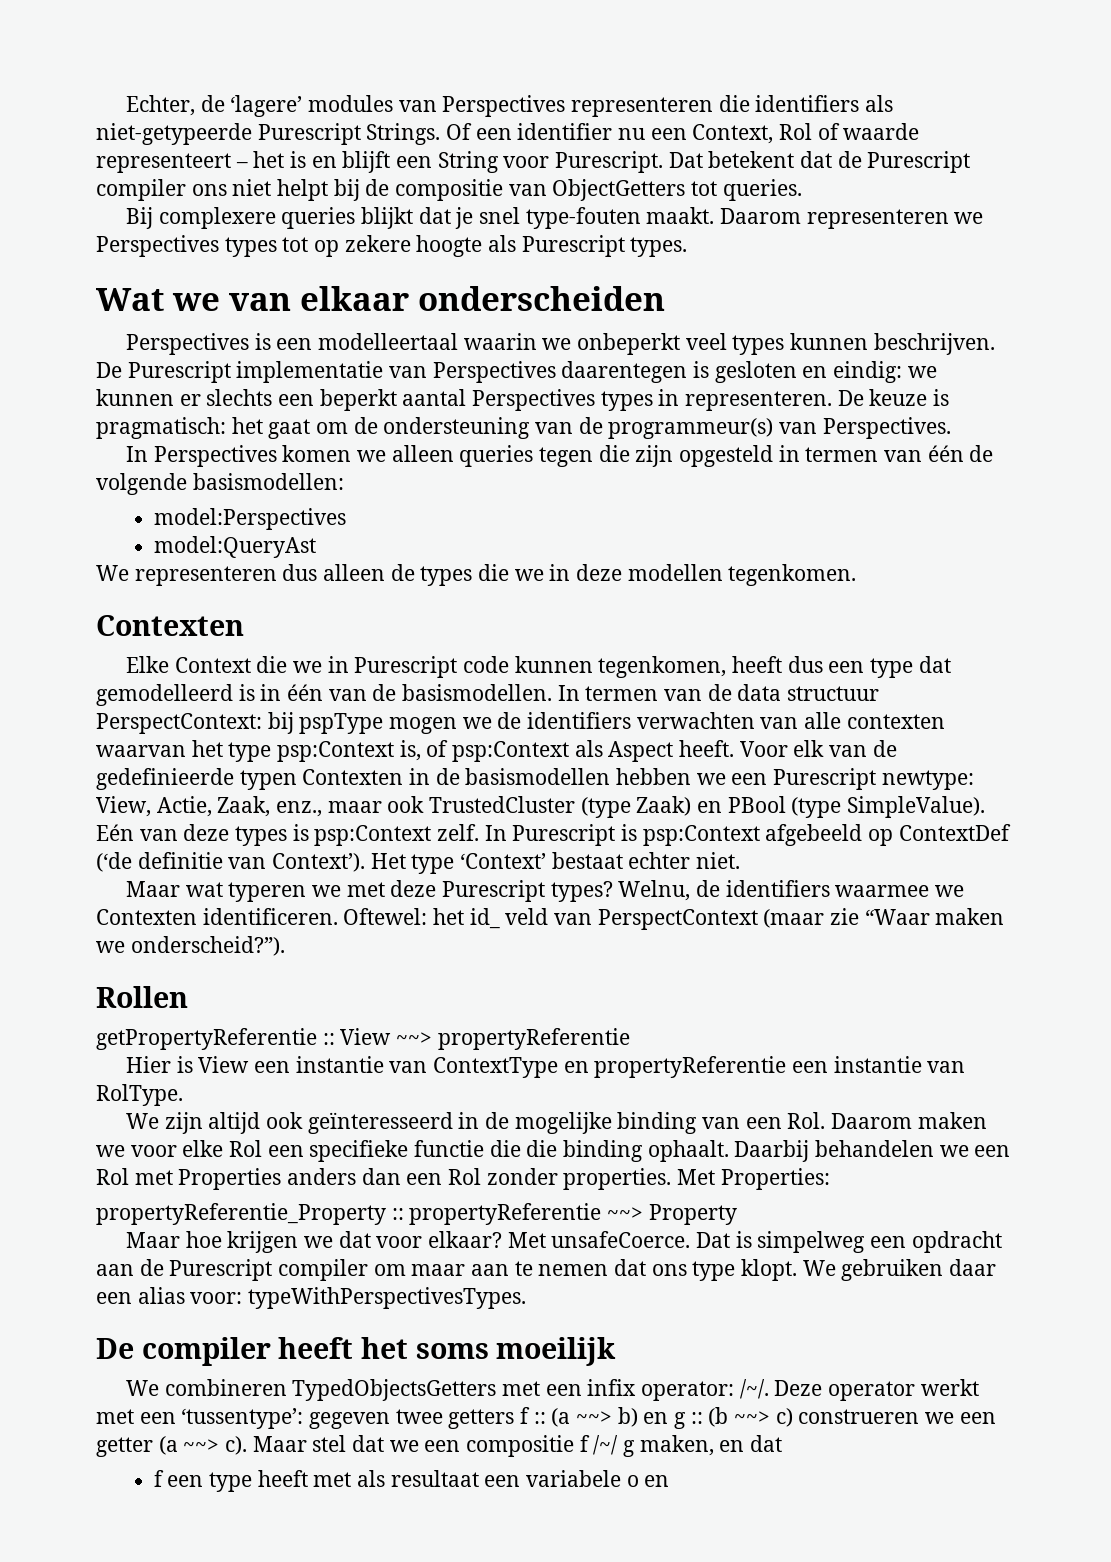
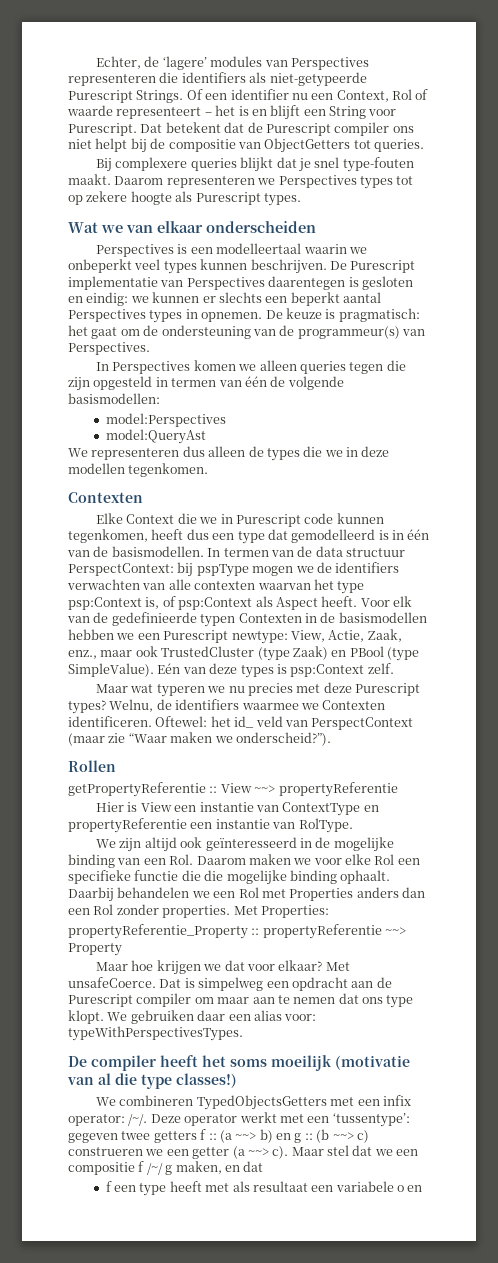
[685,391,833,411] representeren. -> [201,312,263,322] opnemen.
[484,824,1011,846] [96,852,741,874] In Purescript is psp:Context afgebeeld op ContextDef (‘de definitie van Context’). Het type ‘Context’ bestaat echter niet. -> (394, 668) none
(342, 891) none -> [228,683,293,696] nu precies
(558, 1148) none -> [226,870,287,885] mogelijke
(617, 1351) none -> [335,1055,410,1070] [67,1073,237,1089] (motivatie van al die type classes!)

